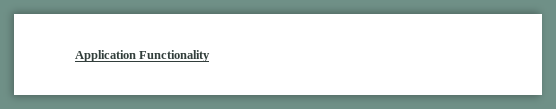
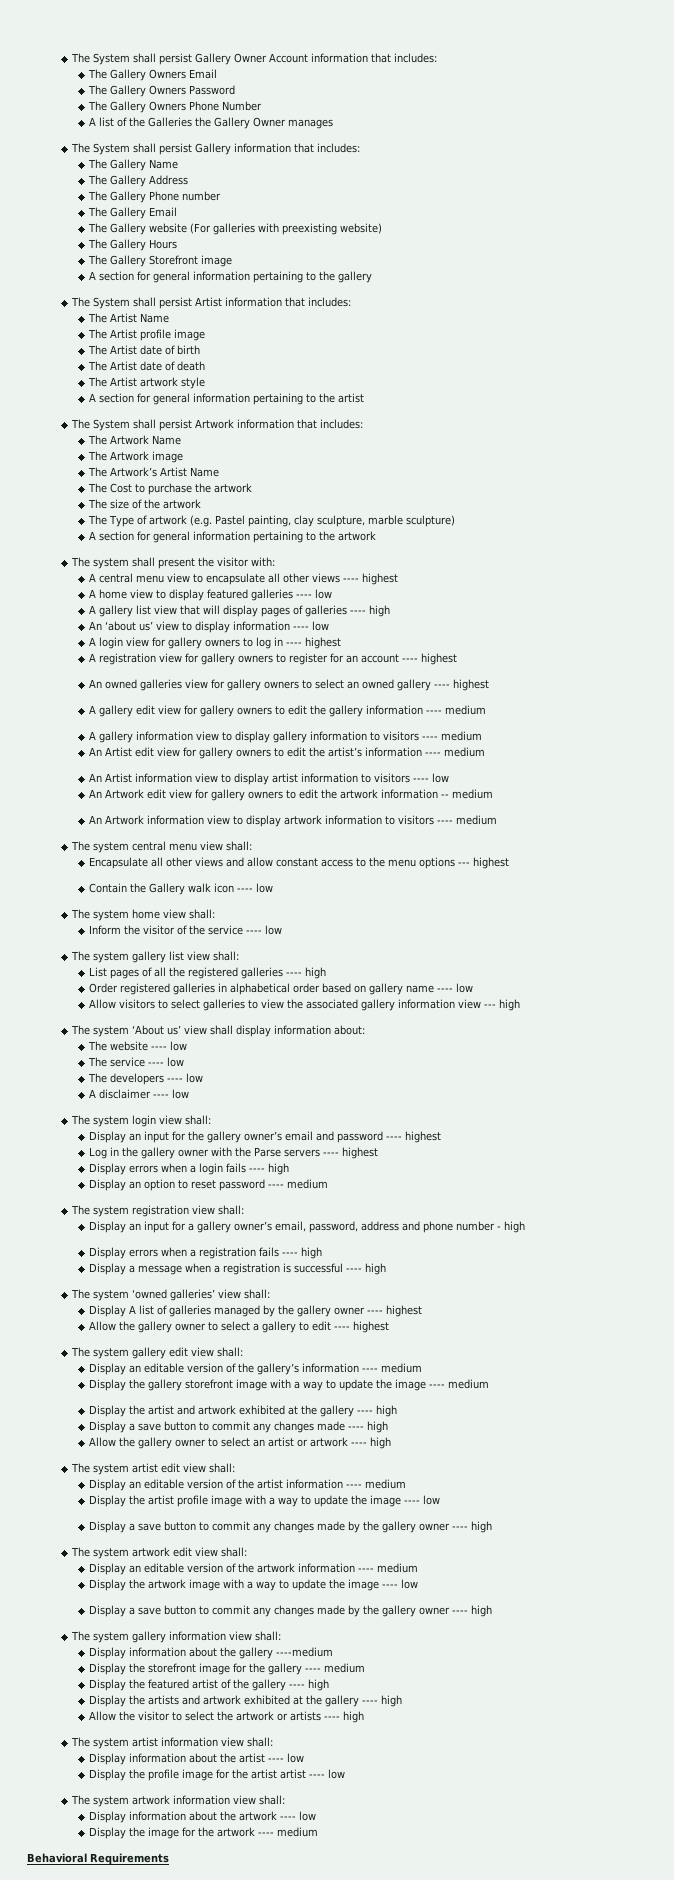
[75,50,211,62] Application Functionality -> [71,53,438,65] [87,69,217,81] [87,85,235,97] [87,101,262,113] [88,117,333,129] [71,143,361,155] [87,159,178,171] [87,175,188,187] [87,191,221,203] [87,207,177,219] [87,223,382,235] [87,239,177,251] [87,255,232,267] [88,271,372,283] [71,297,352,309] [87,313,169,323] [87,329,205,341] [87,345,200,355] [87,361,205,371] [87,377,205,389] [88,393,364,405] [71,419,364,431] [87,435,181,445] [87,451,183,463] [87,467,219,477] [87,483,252,495] [87,499,201,509] [87,515,455,527] [88,531,376,543] [71,557,276,569] [88,573,398,585] [88,589,332,601] [88,605,390,617] [88,621,329,633] [88,637,341,649] [88,653,457,665] [88,679,489,691] [88,705,486,717] [88,731,482,743] [88,747,485,759] [88,773,449,785] [88,789,493,801] [88,815,497,827] [71,841,253,853] [88,857,509,869] [88,883,273,895] [71,909,216,921] [88,925,282,935] [71,951,240,963] [88,967,326,979] [88,983,473,995] [88,999,520,1011] [71,1025,366,1037] [87,1041,187,1051] [87,1057,184,1067] [87,1073,203,1085] [88,1089,189,1099] [71,1115,212,1127] [88,1131,441,1143] [88,1147,378,1159] [88,1163,289,1175] [88,1179,328,1191] [71,1205,245,1217] [88,1221,525,1233] [88,1247,322,1259] [88,1263,386,1275] [71,1289,271,1301] [88,1305,422,1317] [88,1321,389,1333] [71,1347,244,1359] [88,1363,422,1375] [88,1379,489,1391] [88,1405,397,1417] [88,1421,388,1433] [88,1437,391,1449] [71,1463,236,1475] [88,1479,406,1491] [88,1495,440,1507] [88,1521,492,1533] [71,1547,248,1559] [88,1563,418,1575] [88,1579,418,1591] [88,1605,492,1617] [71,1631,282,1643] [88,1647,333,1659] [88,1663,365,1675] [88,1679,329,1691] [88,1695,402,1707] [88,1711,364,1723] [71,1737,274,1749] [88,1753,304,1765] [88,1769,345,1781] [71,1795,286,1807] [88,1811,316,1823] [88,1827,318,1839] [27,1853,169,1865] The System shall persist Gallery Owner Account information that includes: // The Gallery Owners Email // The Gallery Owners Password // The Gallery Owners Phone Number // A list of the Galleries the Gallery Owner manages // The System shall persist Gallery information that includes: // The Gallery Name // The Gallery Address // The Gallery Phone number // The Gallery Email // The Gallery website (For galleries with preexisting website) // The Gallery Hours // The Gallery Storefront image // A section for general information pertaining to the gallery // The System shall persist Artist information that includes: // The Artist Name // The Artist profile image // The Artist date of birth // The Artist date of death // The Artist artwork style // A section for general information pertaining to the artist // The System shall persist Artwork information that includes: // The Artwork Name // The Artwork image // The Artwork’s Artist Name // The Cost to purchase the artwork // The size of the artwork // The Type of artwork (e.g. Pastel painting, clay sculpture, marble sculpture) // A section for general information pertaining to the artwork // The system shall present the visitor with: // A central menu view to encapsulate all other views ---- highest // A home view to display featured galleries ---- low // A gallery list view that will display pages of galleries ---- high // An ‘about us’ view to display information ---- low // A login view for gallery owners to log in ---- highest // A registration view for gallery owners to register for an account ---- highest // An owned galleries view for gallery owners to select an owned gallery ---- highest // A gallery edit view for gallery owners to edit the gallery information ---- medium // A gallery information view to display gallery information to visitors ---- medium // An Artist edit view for gallery owners to edit the artist’s information ---- medium // An Artist information view to display artist information to visitors ---- low // An Artwork edit view for gallery owners to edit the artwork information -- medium // An Artwork information view to display artwork information to visitors ---- medium // The system central menu view shall: // Encapsulate all other views and allow constant access to the menu options --- highest // Contain the Gallery walk icon ---- low // The system home view shall: // Inform the visitor of the service ---- low // The system gallery list view shall: // List pages of all the registered galleries ---- high // Order registered galleries in alphabetical order based on gallery name ---- low // Allow visitors to select galleries to view the associated gallery information view --- high // The system ‘About us’ view shall display information about: // The website ---- low // The service ---- low // The developers ---- low // A disclaimer ---- low // The system login view shall: // Display an input for the gallery owner’s email and password ---- highest // Log in the gallery owner with the Parse servers ---- highest // Display errors when a login fails ---- high // Display an option to reset password ---- medium // The system registration view shall: // Display an input for a gallery owner’s email, password, address and phone number - high // Display errors when a registration fails ---- high // Display a message when a registration is successful ---- high // The system ‘owned galleries’ view shall: // Display A list of galleries managed by the gallery owner ---- highest // Allow the gallery owner to select a gallery to edit ---- highest // The system gallery edit view shall: // Display an editable version of the gallery’s information ---- medium // Display the gallery storefront image with a way to update the image ---- medium // Display the artist and artwork exhibited at the gallery ---- high // Display a save button to commit any changes made ---- high // Allow the gallery owner to select an artist or artwork ---- high // The system artist edit view shall: // Display an editable version of the artist information ---- medium // Display the artist profile image with a way to update the image ---- low // Display a save button to commit any changes made by the gallery owner ---- high // The system artwork edit view shall: // Display an editable version of the artwork information ---- medium // Display the artwork image with a way to update the image ---- low // Display a save button to commit any changes made by the gallery owner ---- high // The system gallery information view shall: // Display information about the gallery ----medium // Display the storefront image for the gallery ---- medium // Display the featured artist of the gallery ---- high // Display the artists and artwork exhibited at the gallery ---- high // Allow the visitor to select the artwork or artists ---- high // The system artist information view shall: // Display information about the artist ---- low // Display the profile image for the artist artist ---- low // The system artwork information view shall: // Display information about the artwork ---- low // Display the image for the artwork ---- medium // Behavioral Requirements

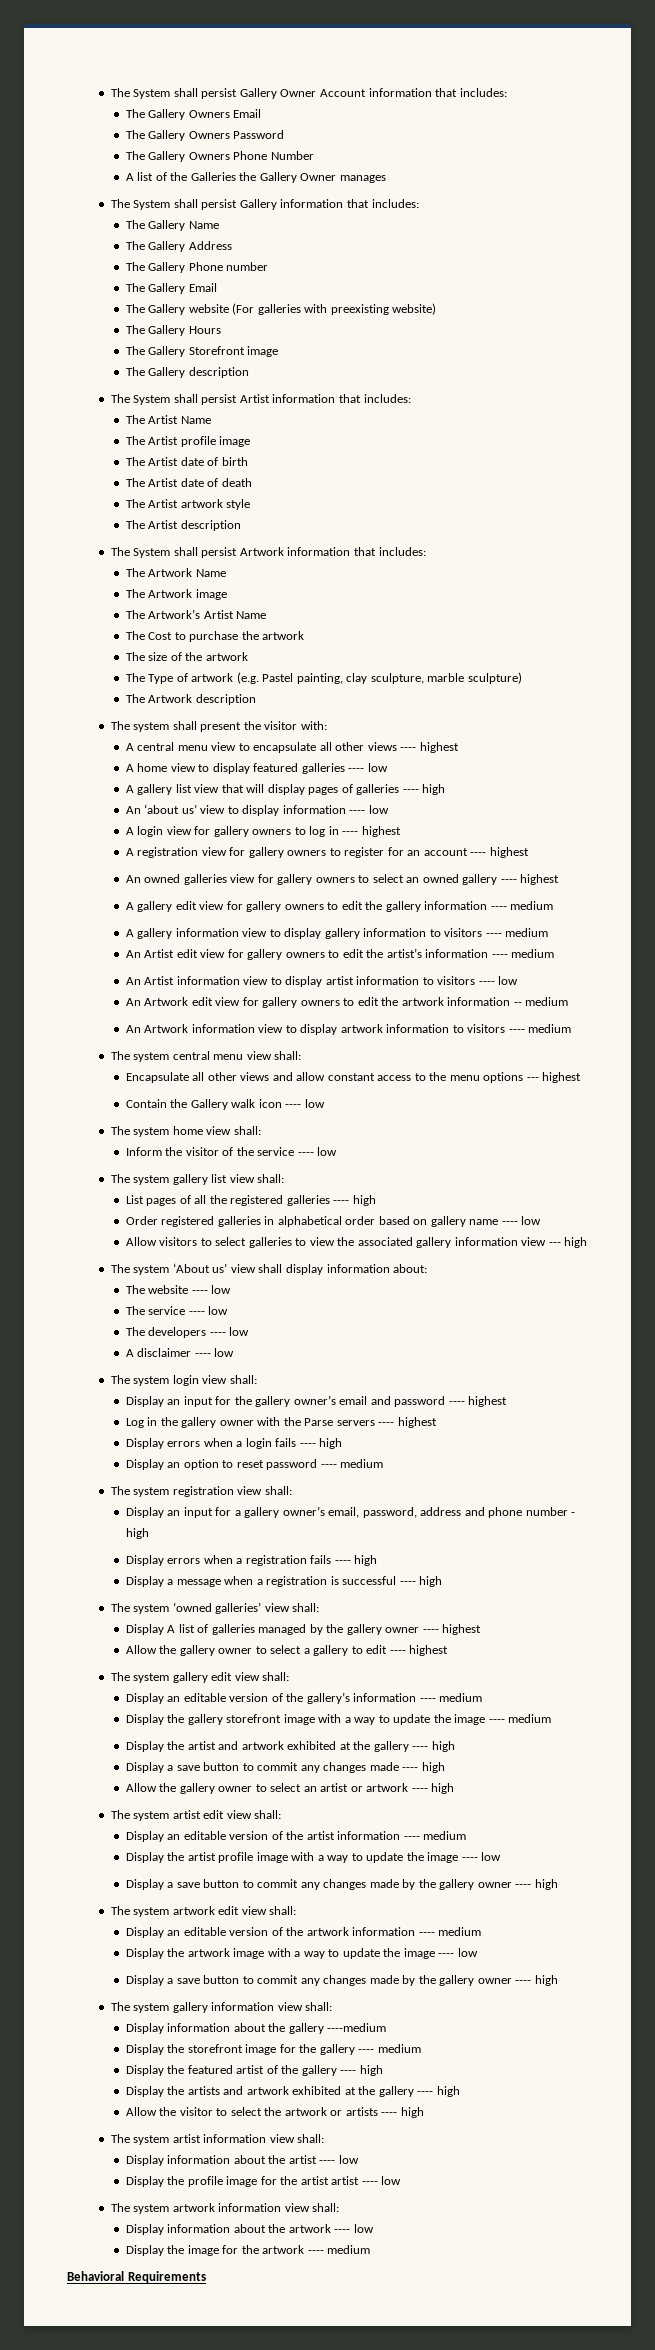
[88,271,372,283] A section for general information pertaining to the gallery -> [125,367,249,378] The Gallery description
[88,393,364,405] A section for general information pertaining to the artist -> [125,520,241,531] The Artist description
[88,531,376,543] A section for general information pertaining to the artwork -> [125,694,256,705] The Artwork description

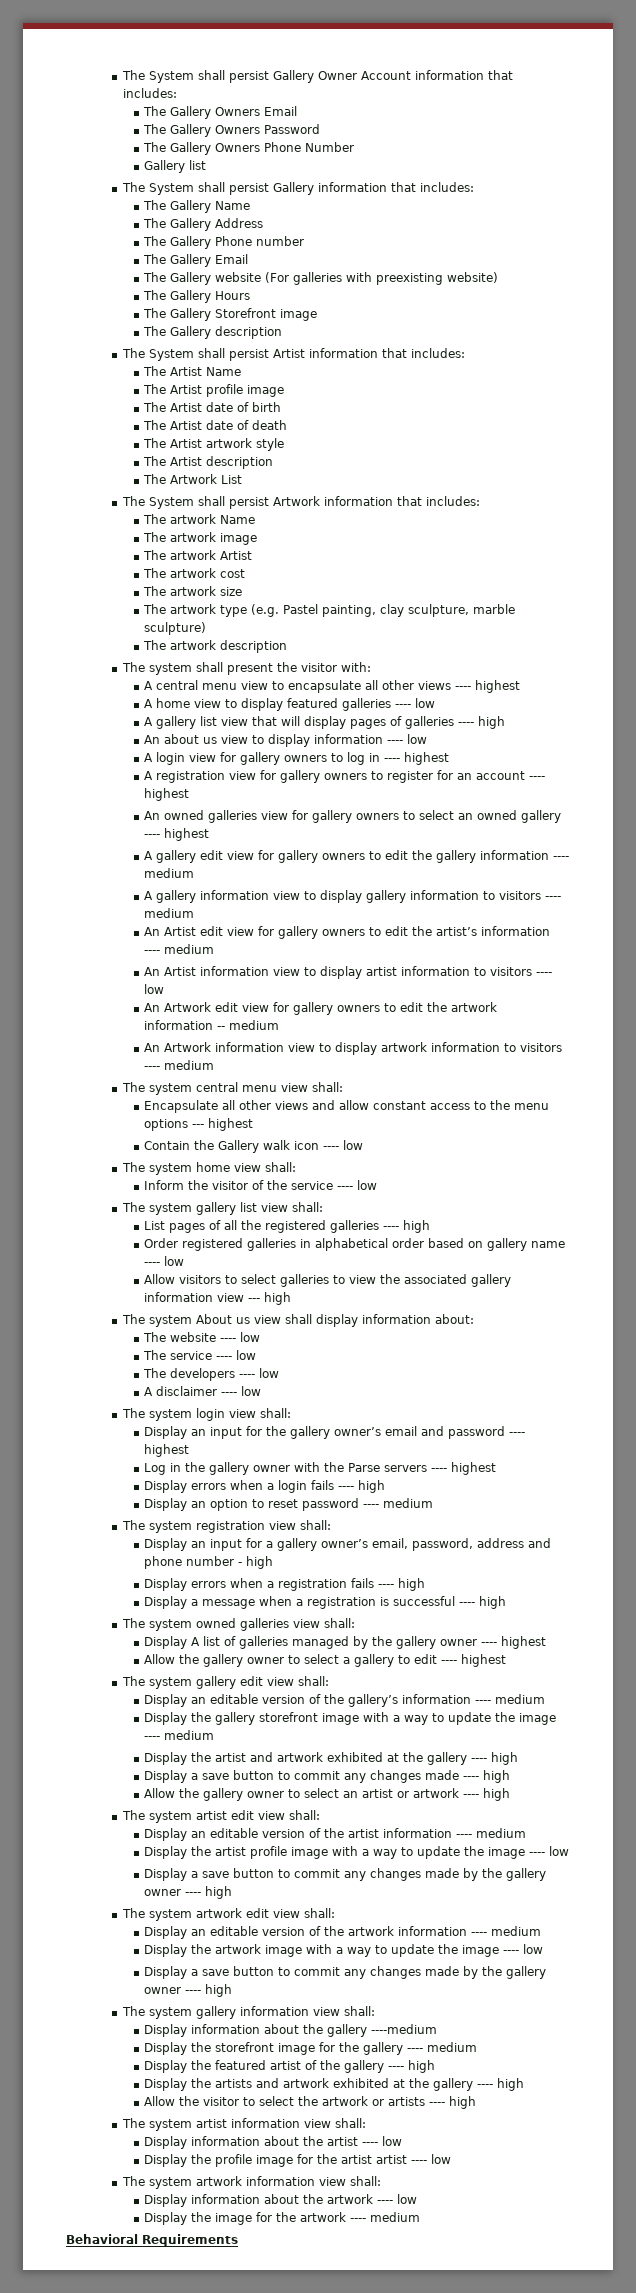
[125,172,386,183] A list of the Galleries the Gallery Owner manages -> [144,160,207,173] Gallery list
(241, 525) none -> [143,474,243,484] // The Artwork List
[148,568,226,577] [125,589,227,600] [125,609,267,619] [125,631,305,642] [125,652,145,661] Artwork Name // The Artwork image // The Artwork’s Artist Name // The Cost to purchase the artwork // The -> [170,514,256,524] [143,532,258,545] [143,550,253,560] [143,568,246,578] [143,586,217,596] artwork Name // The artwork image // The artwork Artist // The artwork cost // The artwork
[170,652,248,661] [125,673,234,684] of the artwork // The Type of artwork -> [143,604,248,617] // The artwork type
[148,694,193,703] Artwork -> [170,640,217,650] artwork
[144,804,197,814] ‘about us’ -> [164,734,218,744] about us
[172,1263,228,1273] ‘About us’ -> [195,1314,250,1324] About us
[172,1602,262,1614] ‘owned galleries’ -> [195,1618,289,1631] owned galleries

